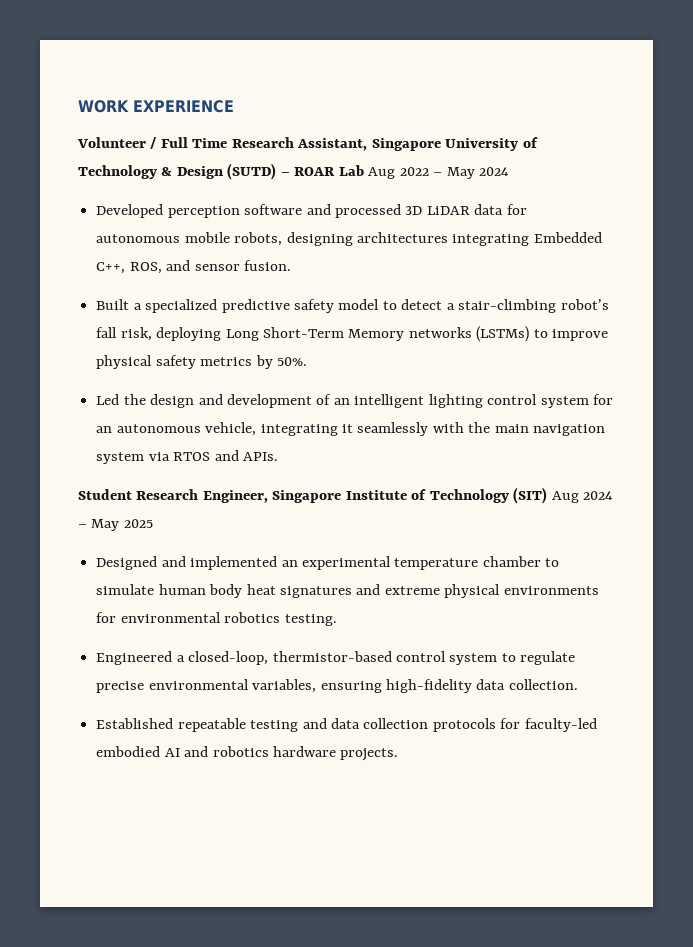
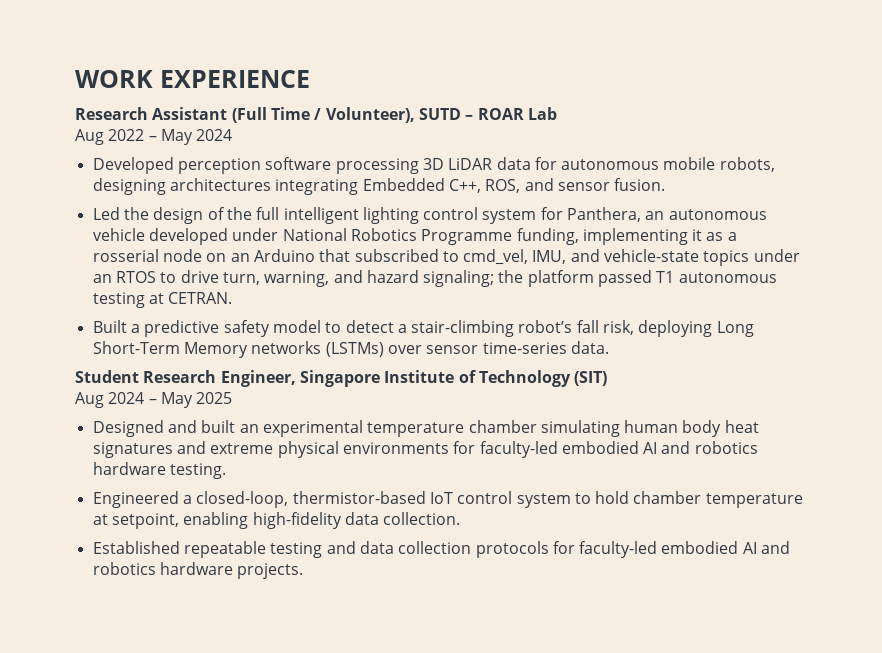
[77,137,538,151] [78,163,277,180] Volunteer / Full Time Research Assistant, Singapore University of Technology & Design (SUTD) -> [75,107,461,123] Research Assistant (Full Time / Volunteer), SUTD
(364, 170) none -> (557, 113) //
[306,204,401,218] and processed -> [335,158,419,174] processing
(291, 265) none -> [92,207,767,224] [92,228,737,245] [92,249,800,266] [92,270,777,287] [92,292,233,308] // Led the design of the full intelligent lighting control system for Panthera, an autonomous vehicle developed under National Robotics Programme funding, implementing it as a rosserial node on an Arduino that subscribed to cmd_vel, IMU, and vehicle-state topics under an RTOS to drive turn, warning, and hazard signaling; the platform passed T1 autonomous testing at CETRAN.
[145,299,218,313] specialized -> (140, 328) none
[533,329,609,341] [96,355,307,369] [96,394,614,408] [96,422,606,436] [96,450,278,464] to improve physical safety metrics by 50%. // Led the design and development of an intelligent lighting control system for an autonomous vehicle, integrating it seamlessly with the main navigation system via RTOS and APIs. -> [387,341,609,354] over sensor time-series data.
(548, 495) none -> (608, 378) //
[190,556,278,570] implemented -> [201,420,236,433] built
[545,558,560,567] [96,584,155,595] to simulate -> [540,420,620,437] simulating
[120,612,281,623] environmental robotics -> [479,441,758,458] [92,462,166,475] faculty-led embodied AI and robotics hardware
(392, 656) none -> [429,492,453,504] IoT
[520,651,576,665] [96,679,382,693] regulate precise environmental variables, ensuring -> [595,491,803,508] [92,512,249,529] hold chamber temperature at setpoint, enabling

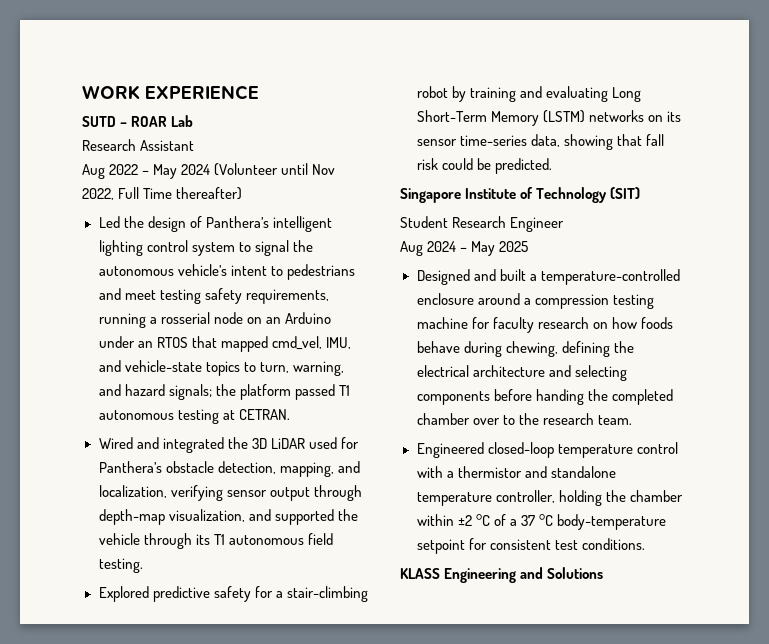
[75,107,415,123] Research Assistant (Full Time / Volunteer), -> (259, 92) none
(557, 113) none -> [82,139,195,151] // Research Assistant
[92,157,775,174] [92,178,666,195] // Developed perception software processing 3D LiDAR data for autonomous mobile robots, designing architectures integrating Embedded C++, ROS, and sensor fusion. -> [214,163,336,176] [82,187,243,200] (Volunteer until Nov 2022, Full Time thereafter)
[226,207,280,220] the full -> [205,216,269,228] Panthera’s
[540,207,767,222] [92,228,724,245] for Panthera, an autonomous vehicle developed under National Robotics Programme funding, implementing it as -> [238,240,313,256] [98,264,355,280] [98,288,329,304] [98,313,146,328] to signal the autonomous vehicle’s intent to pedestrians and meet testing safety requirements, running
[319,249,459,262] that subscribed to -> [98,336,268,352] under an RTOS that mapped
[753,249,800,262] [92,270,219,283] under an RTOS to drive -> [243,362,256,372] to
[423,270,495,287] signaling; -> [168,384,212,400] signals;
[92,320,754,337] [92,341,609,358] [75,370,296,387] Built a predictive safety model to detect a stair-climbing robot’s fall risk, deploying Long Short-Term Memory networks (LSTMs) over sensor time-series data. // Student Research Engineer, -> [98,437,359,453] [98,461,360,477] [98,485,362,501] [98,509,358,525] [98,533,333,549] [98,558,143,573] [98,586,368,602] [416,86,641,102] [416,110,681,126] [416,134,664,150] [416,158,552,174] Wired and integrated the 3D LiDAR used for Panthera’s obstacle detection, mapping, and localization, verifying sensor output through depth-map visualization, and supported the vehicle through its T1 autonomous field testing. // Explored predictive safety for a stair-climbing robot by training and evaluating Long Short-Term Memory (LSTM) networks on its sensor time-series data, showing that fall risk could be predicted. //
(608, 378) none -> [400,216,565,232] // Student Research Engineer
[239,420,759,437] [92,441,758,458] [92,462,226,479] [92,491,803,508] [92,512,461,529] [92,541,791,558] [92,562,304,579] an experimental temperature chamber simulating human body heat signatures and extreme physical environments for faculty-led embodied AI and robotics hardware testing. // Engineered a closed-loop, thermistor-based IoT control system to hold chamber temperature at setpoint, enabling high-fidelity data collection. // Established repeatable testing and data collection protocols for faculty-led embodied AI and robotics hardware projects. -> [529,269,680,285] [416,293,654,309] [416,317,673,333] [416,341,634,357] [416,365,627,381] [416,389,673,405] [416,413,632,425] [416,442,678,458] [416,466,616,478] [416,490,683,506] [416,514,666,530] [416,538,645,554] [400,567,604,583] a temperature-controlled enclosure around a compression testing machine for faculty research on how foods behave during chewing, defining the electrical architecture and selecting components before handing the completed chamber over to the research team. // Engineered closed-loop temperature control with a thermistor and standalone temperature controller, holding the chamber within ±2 °C of a 37 °C body-temperature setpoint for consistent test conditions. // KLASS Engineering and Solutions

